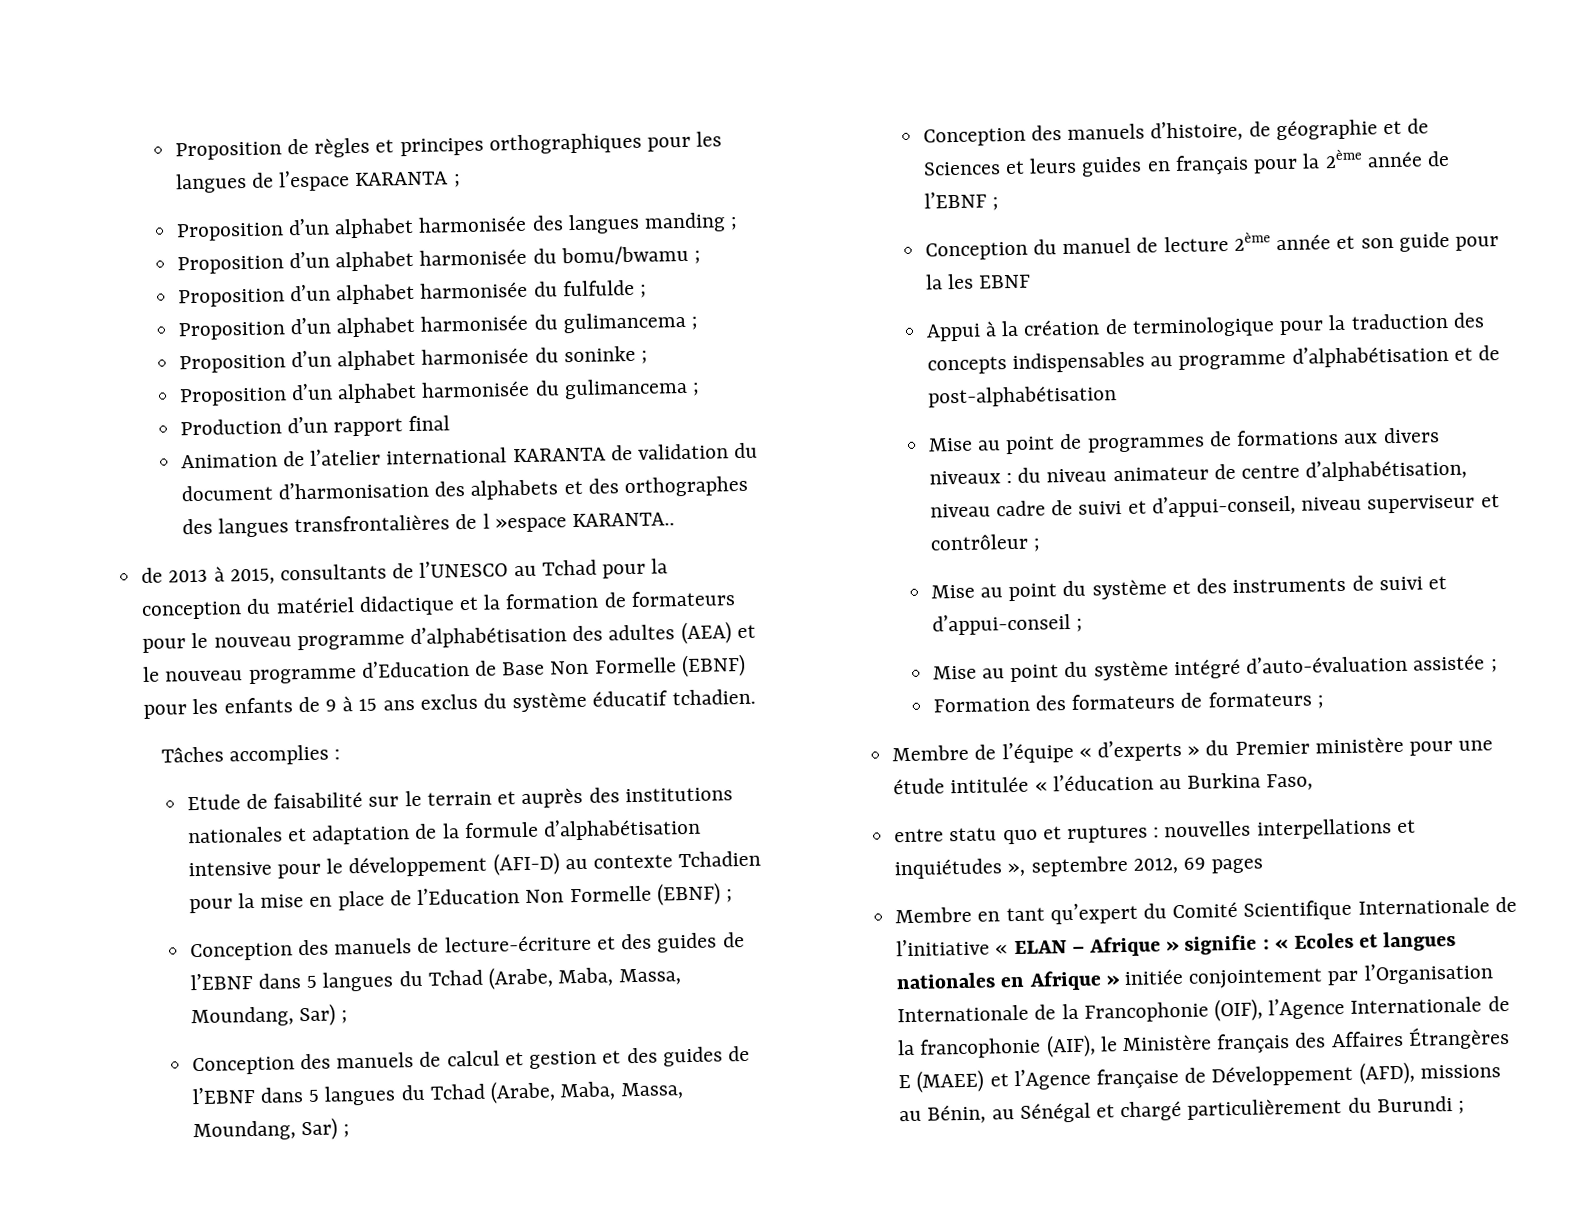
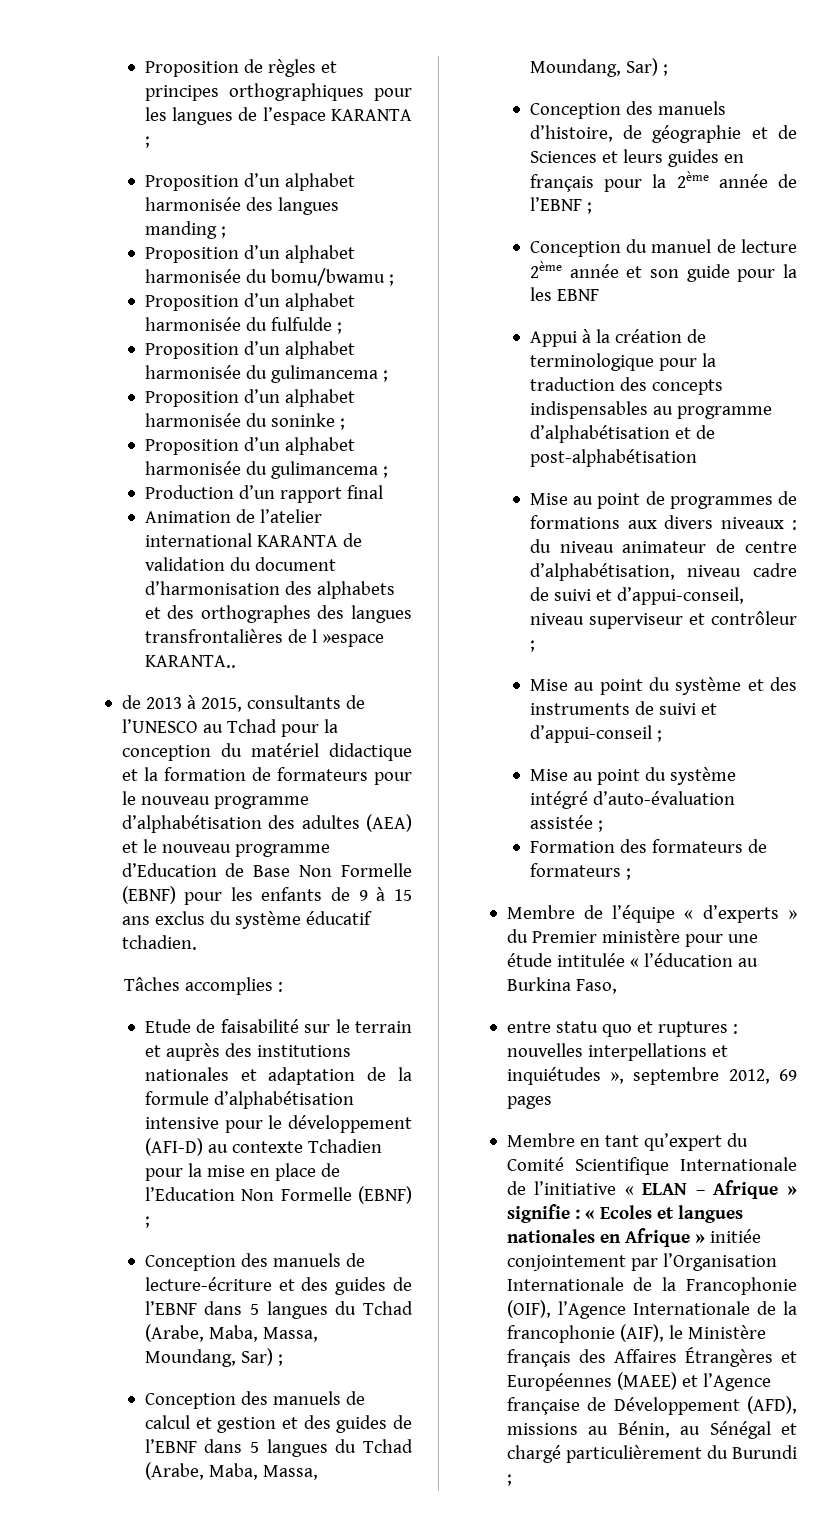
[898,1074,912,1089] E -> [781,1351,797,1363] [506,1373,612,1391] et Européennes

